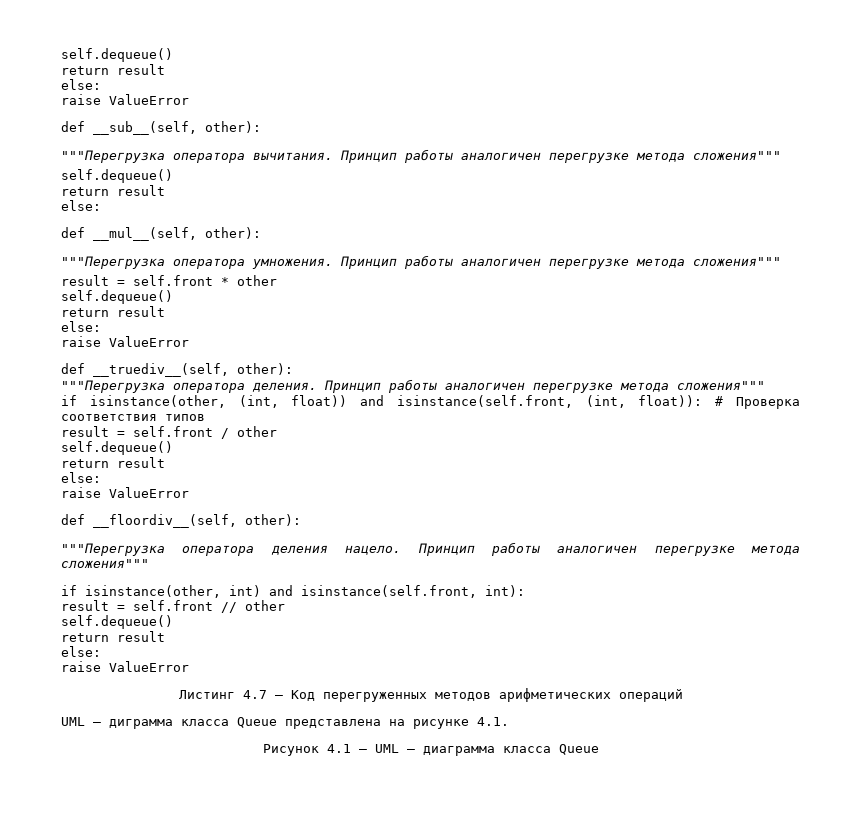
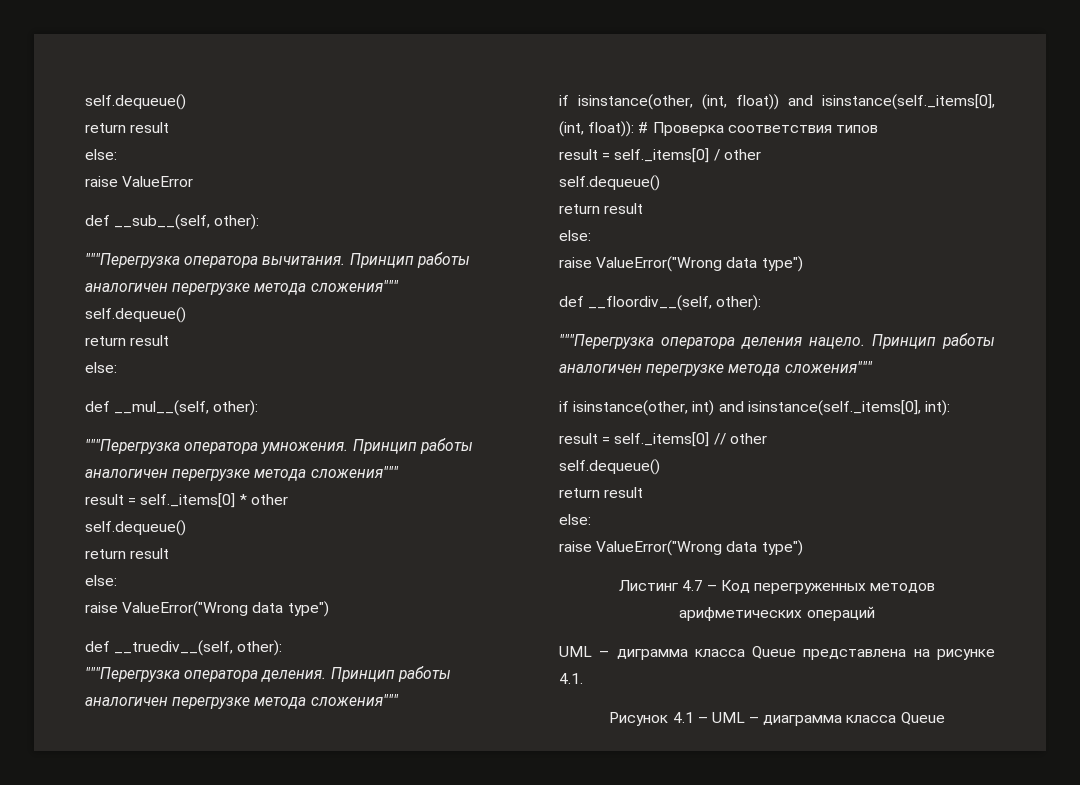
[133,275,213,286] self.front -> [140,493,236,508] self._items[0]
[109,336,189,347] ValueError -> [122,601,329,617] ValueError("Wrong data type")
[396,395,573,408] isinstance(self.front, -> [822,94,995,110] isinstance(self._items[0],
[133,426,213,437] self.front -> [614,148,710,163] self._items[0]
[109,487,189,498] ValueError -> [596,256,803,272] ValueError("Wrong data type")
[301,585,477,598] isinstance(self.front, -> [747,400,921,416] isinstance(self._items[0],
[133,600,213,611] self.front -> [614,432,710,447] self._items[0]
[109,661,189,672] ValueError -> [596,540,803,556] ValueError("Wrong data type")

